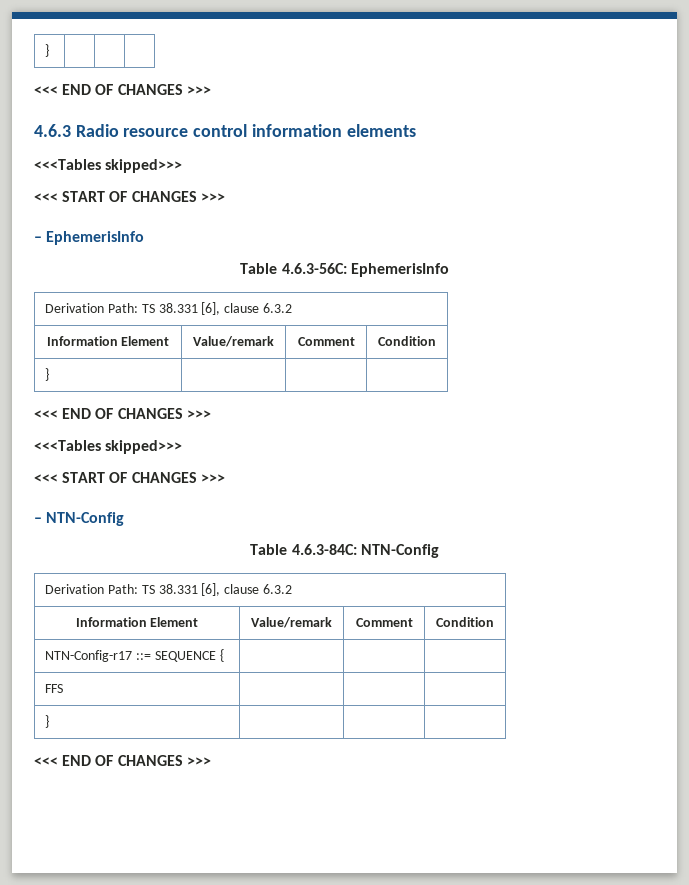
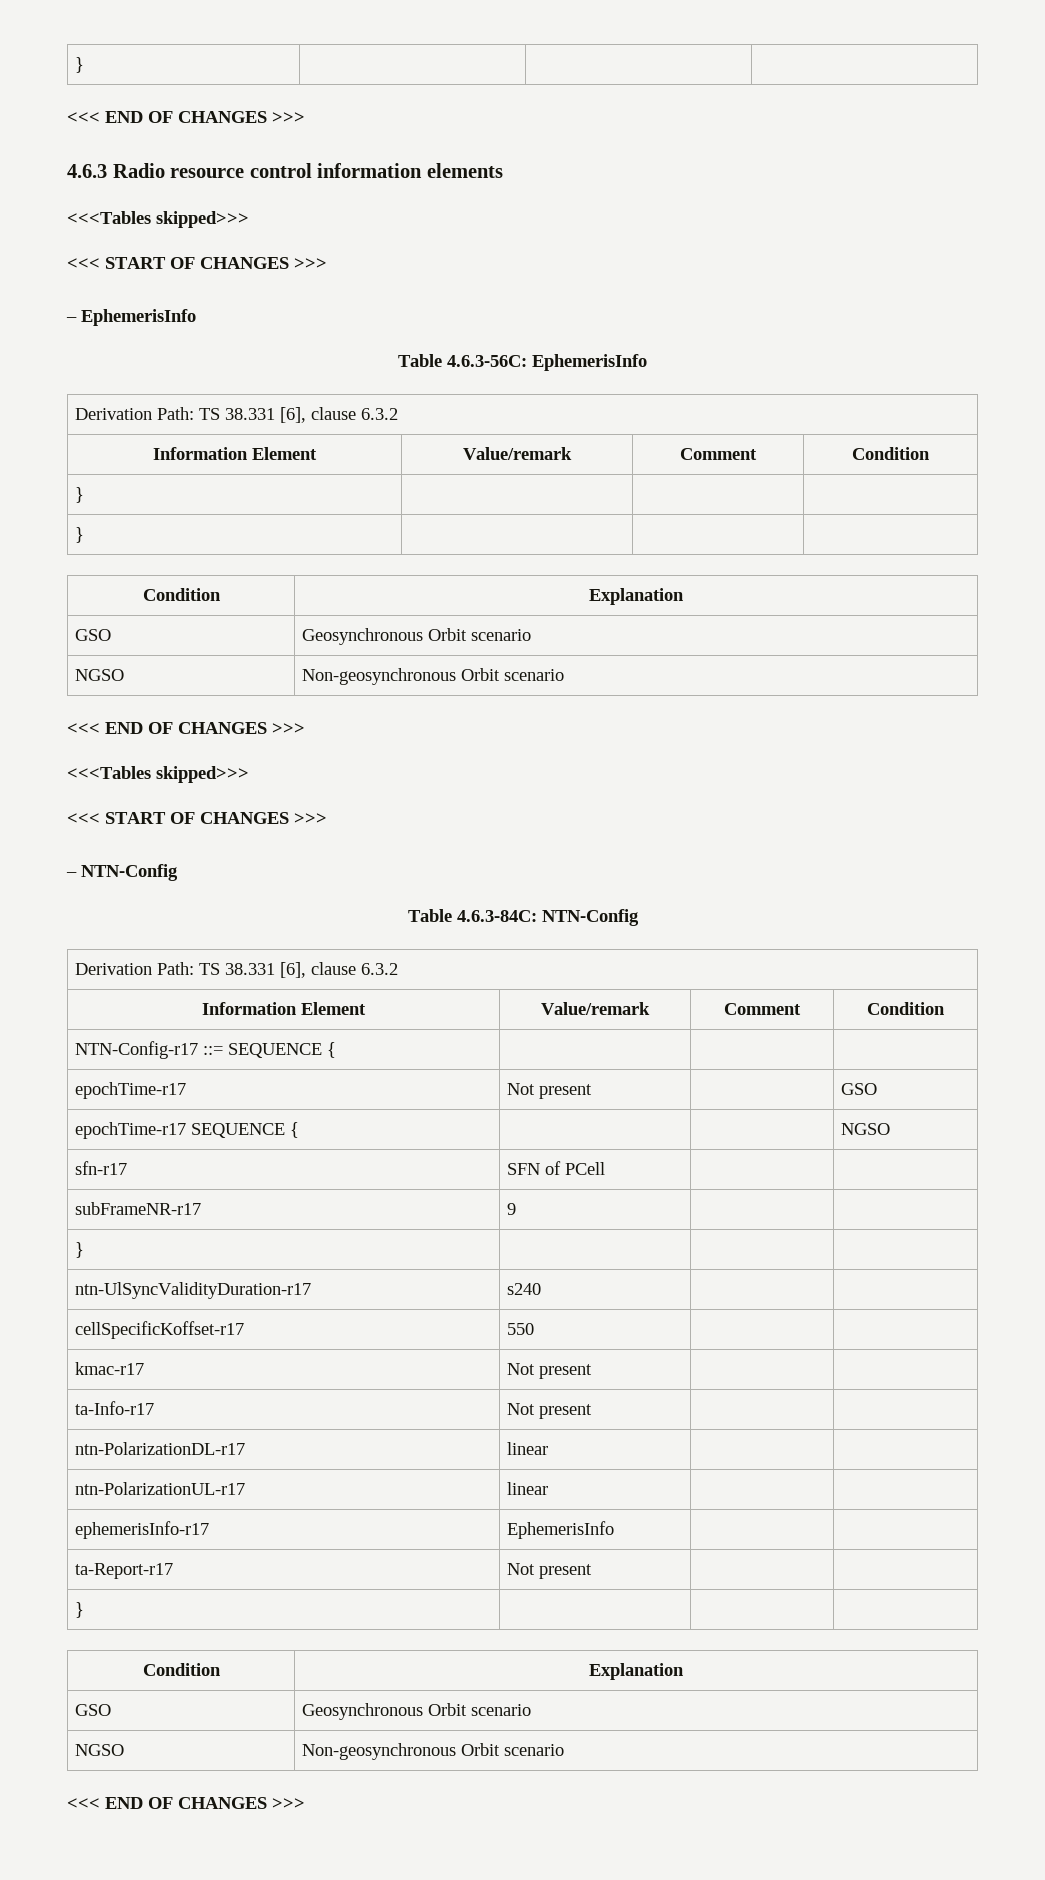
(50, 374) none -> [75,527,85,543] [142,588,221,601] [589,588,684,605] [75,629,112,641] [302,628,532,645] [75,669,125,681] [302,668,565,685] // } | | | // Condition | Explanation // GSO | Geosynchronous Orbit scenario // NGSO | Non-geosynchronous Orbit scenario
[45,684,64,693] [45,715,50,728] FFS | | | // } | | | -> [75,1082,187,1099] [507,1083,593,1099] [841,1083,878,1095] [75,1122,300,1139] [841,1123,891,1135] [75,1161,128,1175] [507,1161,606,1175] [75,1202,202,1215] [507,1203,517,1215] [75,1242,85,1258] [75,1282,312,1299] [507,1283,542,1295] [75,1321,245,1339] [507,1323,535,1335] [75,1362,145,1375] [507,1363,593,1379] [75,1401,155,1415] [507,1403,593,1419] [75,1442,246,1455] [507,1442,549,1455] [75,1482,246,1495] [507,1482,549,1495] [75,1521,210,1539] [507,1521,615,1539] [75,1563,174,1579] [507,1563,593,1579] [75,1602,85,1618] [142,1663,221,1676] [589,1663,684,1680] [75,1704,112,1716] [302,1703,532,1720] [75,1744,125,1756] [302,1743,565,1760] epochTime-r17 | Not present | | GSO // epochTime-r17 SEQUENCE { | | | NGSO // sfn-r17 | SFN of PCell | | // subFrameNR-r17 | 9 | | // } | | | // ntn-UlSyncValidityDuration-r17 | s240 | | // cellSpecificKoffset-r17 | 550 | | // kmac-r17 | Not present | | // ta-Info-r17 | Not present | | // ntn-PolarizationDL-r17 | linear | | // ntn-PolarizationUL-r17 | linear | | // ephemerisInfo-r17 | EphemerisInfo | | // ta-Report-r17 | Not present | | // } | | | // Condition | Explanation // GSO | Geosynchronous Orbit scenario // NGSO | Non-geosynchronous Orbit scenario

